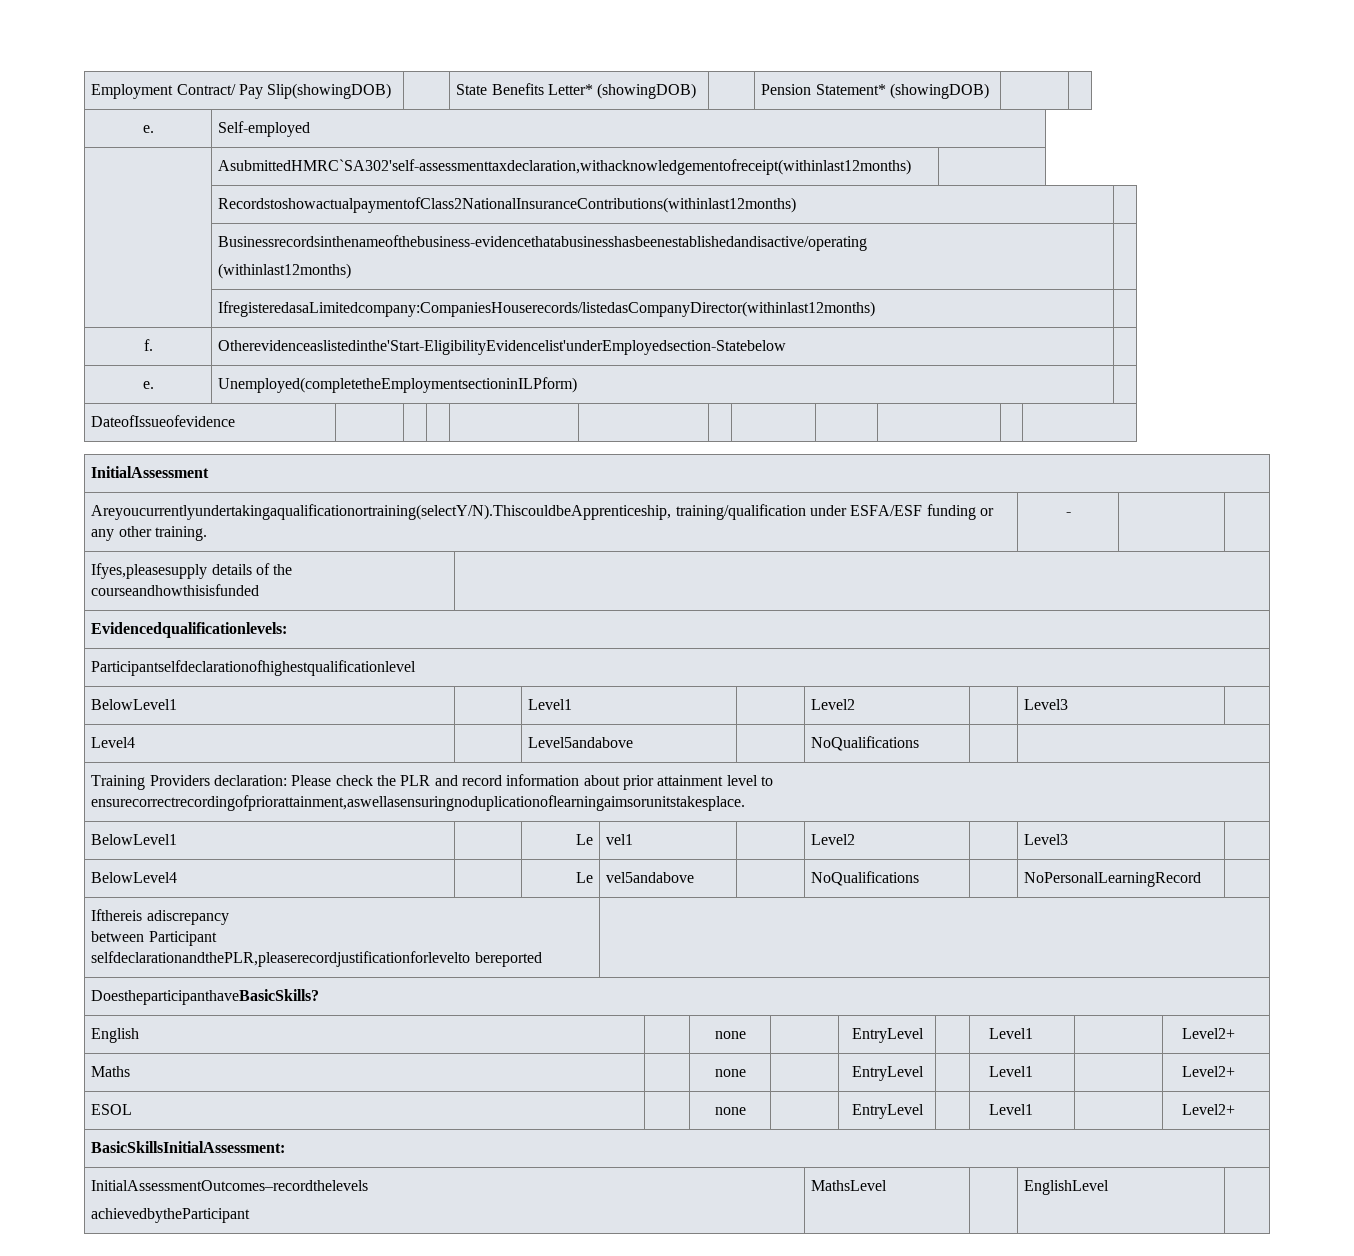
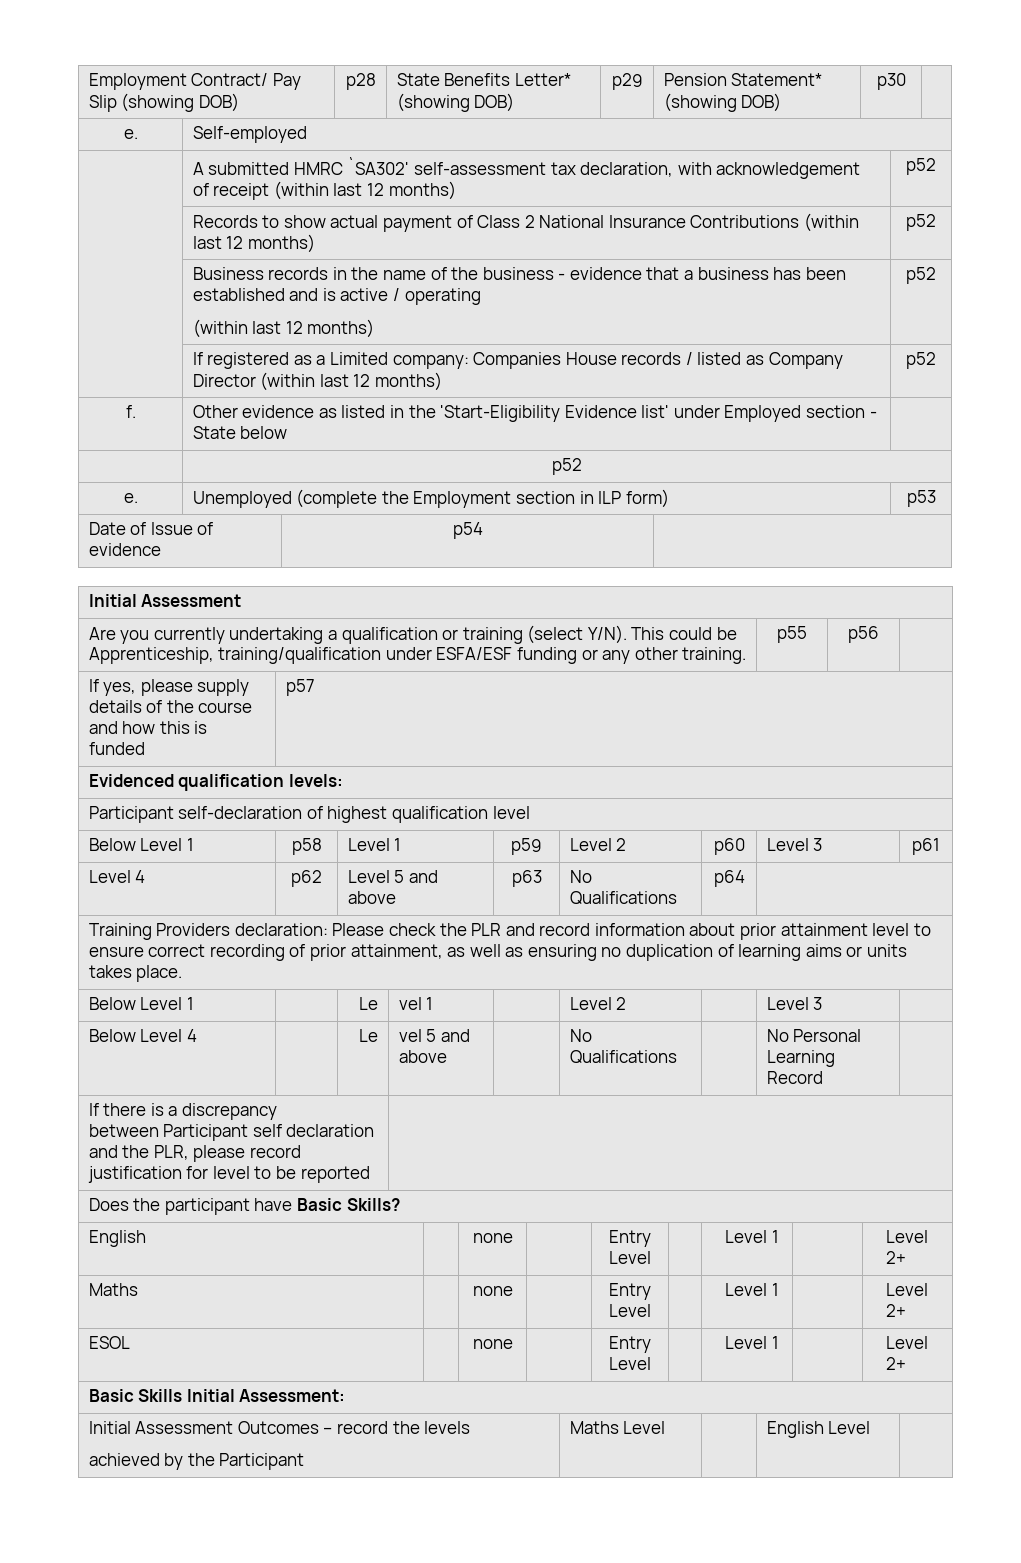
[267,83,392,99] Slip(showingDOB) | -> [88,93,239,112] [345,73,376,90] Slip (showing DOB) | p28
[597,83,697,99] (showingDOB) | -> [396,93,515,112] [611,73,643,90] (showing DOB) | p29
[890,83,990,99] (showingDOB) | -> [663,93,782,112] [876,73,906,90] (showing DOB) | p30
[218,159,912,175] [218,197,797,213] [218,235,868,251] [218,263,352,279] [218,301,876,317] [143,339,153,351] [218,340,787,355] [142,381,154,389] [218,377,578,393] [91,415,236,427] [91,466,210,478] [91,504,672,520] AsubmittedHMRC`SA302'self-assessmenttaxdeclaration,withacknowledgementofreceipt(withinlast12months) | // | RecordstoshowactualpaymentofClass2NationalInsuranceContributions(withinlast12months) | // | Businessrecordsinthenameofthebusiness-evidencethatabusinesshasbeenestablishedandisactive/operating // (withinlast12months) | // | IfregisteredasaLimitedcompany:CompaniesHouserecords/listedasCompanyDirector(withinlast12months) | // f. | Otherevidenceaslistedinthe'Start-EligibilityEvidencelist'underEmployedsection-Statebelow | // e. | Unemployed(completetheEmploymentsectioninILPform) | // DateofIssueofevidence | | | | | | | | | | | // InitialAssessment // Areyoucurrentlyundertakingaqualificationortraining(selectY/N).ThiscouldbeApprenticeship, -> [192,157,861,179] [192,181,456,200] [906,158,936,175] [192,213,860,232] [192,234,315,253] [906,214,936,231] [192,267,846,280] [192,288,481,305] [192,319,375,338] [906,267,936,284] [192,352,843,369] [192,372,442,391] [906,352,936,369] [125,405,136,418] [192,405,877,422] [192,426,288,439] [552,458,582,475] [123,493,138,503] [192,489,669,508] [906,490,936,507] [88,522,214,535] [88,543,161,556] [452,522,483,539] [88,594,242,607] [88,625,737,644] [88,647,214,664] A submitted HMRC `SA302' self-assessment tax declaration, with acknowledgement of receipt (within last 12 months) | p52 // | Records to show actual payment of Class 2 National Insurance Contributions (within last 12 months) | p52 // | Business records in the name of the business - evidence that a business has been established and is active / operating // (within last 12 months) | p52 // | If registered as a Limited company: Companies House records / listed as Company Director (within last 12 months) | p52 // f. | Other evidence as listed in the 'Start-Eligibility Evidence list' under Employed section - State below | // | p52 // e. | Unemployed (complete the Employment section in ILP form) | p53 // Date of Issue of evidence | p54 | // Initial Assessment // Are you currently undertaking a qualification or training (select Y/N). This could be Apprenticeship,
[1065,512,1071,516] [91,563,293,579] [91,584,260,596] [91,622,288,638] [91,660,417,676] [91,699,178,710] [528,699,573,710] [811,699,856,710] [1024,699,1069,710] [91,737,136,748] [528,737,634,748] [811,736,920,751] - | | // Ifyes,pleasesupply details of the courseandhowthisisfunded | // Evidencedqualificationlevels: // Participantselfdeclarationofhighestqualificationlevel // BelowLevel1 | | Level1 | | Level2 | | Level3 | // Level4 | | Level5andabove | | NoQualifications | -> [777,626,807,643] [848,626,879,643] [88,679,250,696] [88,700,253,713] [88,721,208,734] [88,742,145,755] [285,679,315,696] [88,774,343,791] [88,806,530,823] [88,838,194,851] [291,838,322,855] [347,838,402,851] [511,838,542,855] [569,838,627,851] [713,838,745,855] [766,838,823,851] [912,838,940,855] [88,870,146,883] [291,870,322,887] [347,870,438,883] [347,891,396,904] [511,870,542,887] [569,870,592,883] [569,891,677,905] [713,870,745,887] p55 | p56 | // If yes, please supply details of the course and how this is funded | p57 // Evidenced qualification levels: // Participant self-declaration of highest qualification level // Below Level 1 | p58 | Level 1 | p59 | Level 2 | p60 | Level 3 | p61 // Level 4 | p62 | Level 5 and above | p63 | No Qualifications | p64
[91,795,746,811] [91,834,178,845] [575,834,593,845] [606,834,634,845] [811,834,856,845] [1024,834,1069,845] [91,872,178,883] [575,872,593,883] [606,872,695,883] [811,871,920,886] [1024,872,1202,887] [91,909,229,925] [91,931,217,946] [91,951,542,967] [91,989,320,1005] [91,1028,140,1043] [714,1031,746,1039] [851,1028,924,1043] [988,1028,1033,1039] [1181,1028,1235,1039] [91,1066,131,1077] [714,1069,746,1077] [851,1066,924,1081] [988,1066,1033,1077] [1181,1066,1235,1077] [91,1104,133,1115] [714,1107,746,1115] [851,1104,924,1119] [988,1104,1033,1115] [1181,1104,1235,1115] [91,1141,286,1153] [91,1180,369,1191] [91,1208,251,1223] [811,1180,888,1191] [1024,1180,1110,1195] ensurecorrectrecordingofpriorattainment,aswellasensuringnoduplicationoflearningaimsorunitstakesplace. // BelowLevel1 | | Le | vel1 | | Level2 | | Level3 | // BelowLevel4 | | Le | vel5andabove | | NoQualifications | | NoPersonalLearningRecord | // Ifthereis adiscrepancy // between Participant selfdeclarationandthePLR,pleaserecordjustificationforlevelto bereported | // DoestheparticipanthaveBasicSkills? // English | | none | | EntryLevel | | Level1 | | Level2+ // Maths | | none | | EntryLevel | | Level1 | | Level2+ // ESOL | | none | | EntryLevel | | Level1 | | Level2+ // BasicSkillsInitialAssessment: // InitialAssessmentOutcomes–recordthelevels // achievedbytheParticipant | MathsLevel | | EnglishLevel -> [88,944,907,961] [88,965,183,982] [88,997,194,1010] [359,997,379,1010] [398,997,434,1010] [569,997,627,1010] [766,997,823,1010] [88,1029,197,1042] [359,1029,379,1042] [398,1029,470,1042] [398,1050,447,1063] [569,1029,592,1042] [569,1050,677,1064] [766,1029,862,1042] [766,1050,835,1067] [766,1071,823,1084] [88,1103,277,1120] [88,1124,375,1141] [88,1145,301,1162] [87,1166,370,1183] [88,1198,400,1215] [88,1230,146,1247] [472,1233,513,1243] [609,1230,651,1247] [609,1251,651,1264] [725,1230,779,1243] [886,1230,929,1243] [886,1251,907,1264] [88,1283,138,1296] [472,1286,513,1296] [609,1283,651,1300] [609,1304,651,1317] [725,1283,779,1296] [886,1283,929,1296] [886,1304,907,1317] [88,1336,130,1349] [472,1339,513,1349] [609,1336,651,1353] [609,1357,651,1370] [725,1336,779,1349] [886,1336,929,1349] [886,1357,907,1370] [88,1389,346,1402] [88,1421,471,1434] [88,1453,305,1470] [569,1421,666,1434] [766,1421,871,1438] ensure correct recording of prior attainment, as well as ensuring no duplication of learning aims or units takes place. // Below Level 1 | | Le | vel 1 | | Level 2 | | Level 3 | // Below Level 4 | | Le | vel 5 and above | | No Qualifications | | No Personal Learning Record | // If there is a discrepancy // between Participant self declaration and the PLR, please record justification for level to be reported | // Does the participant have Basic Skills? // English | | none | | Entry Level | | Level 1 | | Level 2+ // Maths | | none | | Entry Level | | Level 1 | | Level 2+ // ESOL | | none | | Entry Level | | Level 1 | | Level 2+ // Basic Skills Initial Assessment: // Initial Assessment Outcomes – record the levels // achieved by the Participant | Maths Level | | English Level

